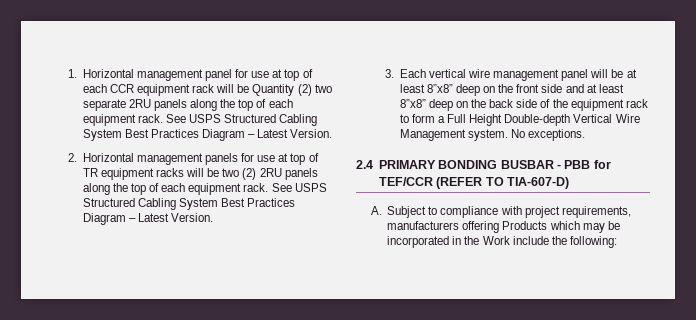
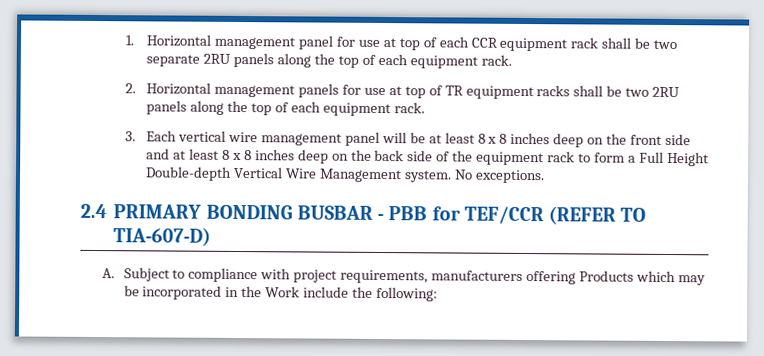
[216,84,312,96] will be Quantity (2) -> [601,37,651,49] shall be
[166,114,318,126] [82,129,333,141] See USPS Structured Cabling System Best Practices Diagram – Latest Version. -> (512, 60) none
[186,168,318,180] [82,183,327,195] [82,198,296,210] [82,213,214,225] will be two (2) 2RU panels along the top of each equipment rack. See USPS Structured Cabling System Best Practices Diagram – Latest Version. -> [573,85,681,98] [146,100,425,117] shall be two 2RU panels along the top of each equipment rack.
[426,84,453,93] 8”x8” -> [477,132,551,145] 8 x 8 inches
[399,99,426,108] 8”x8” -> [222,149,295,161] 8 x 8 inches

